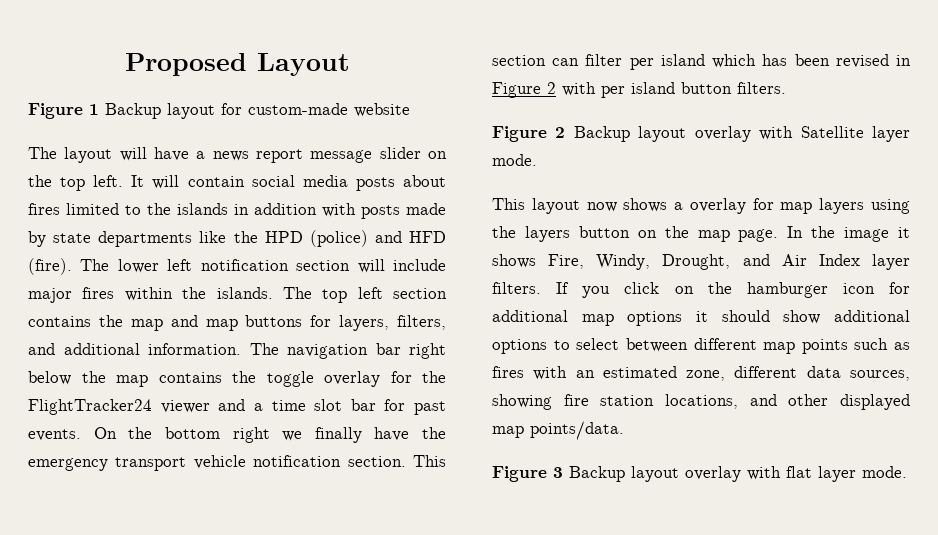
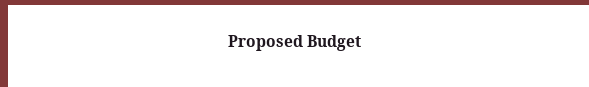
[256,53,350,76] [28,103,410,119] [28,147,447,163] [28,175,446,191] [28,203,446,219] [28,230,446,247] [28,258,446,275] [28,287,447,303] [28,315,446,331] [28,343,446,359] [28,371,446,387] [28,399,446,415] [28,427,446,443] [28,455,446,471] [492,54,911,70] [492,82,786,98] [492,126,910,142] [492,154,537,166] [492,198,910,214] [492,226,910,242] [492,254,910,270] [492,282,910,298] [492,310,910,326] [492,338,910,354] [492,366,910,381] [492,394,910,410] [492,421,624,440] [492,466,907,482] Layout // Figure 1 Backup layout for custom-made website // The layout will have a news report message slider on the top left. It will contain social media posts about fires limited to the islands in addition with posts made by state departments like the HPD (police) and HFD (fire). The lower left notification section will include major fires within the islands. The top left section contains the map and map buttons for layers, filters, and additional information. The navigation bar right below the map contains the toggle overlay for the FlightTracker24 viewer and a time slot bar for past events. On the bottom right we finally have the emergency transport vehicle notification section. This section can filter per island which has been revised in Figure 2 with per island button filters. // Figure 2 Backup layout overlay with Satellite layer mode. // This layout now shows a overlay for map layers using the layers button on the map page. In the image it shows Fire, Windy, Drought, and Air Index layer filters. If you click on the hamburger icon for additional map options it should show additional options to select between different map points such as fires with an estimated zone, different data sources, showing fire station locations, and other displayed map points/data. // Figure 3 Backup layout overlay with flat layer mode. -> [307,35,362,51] Budget

